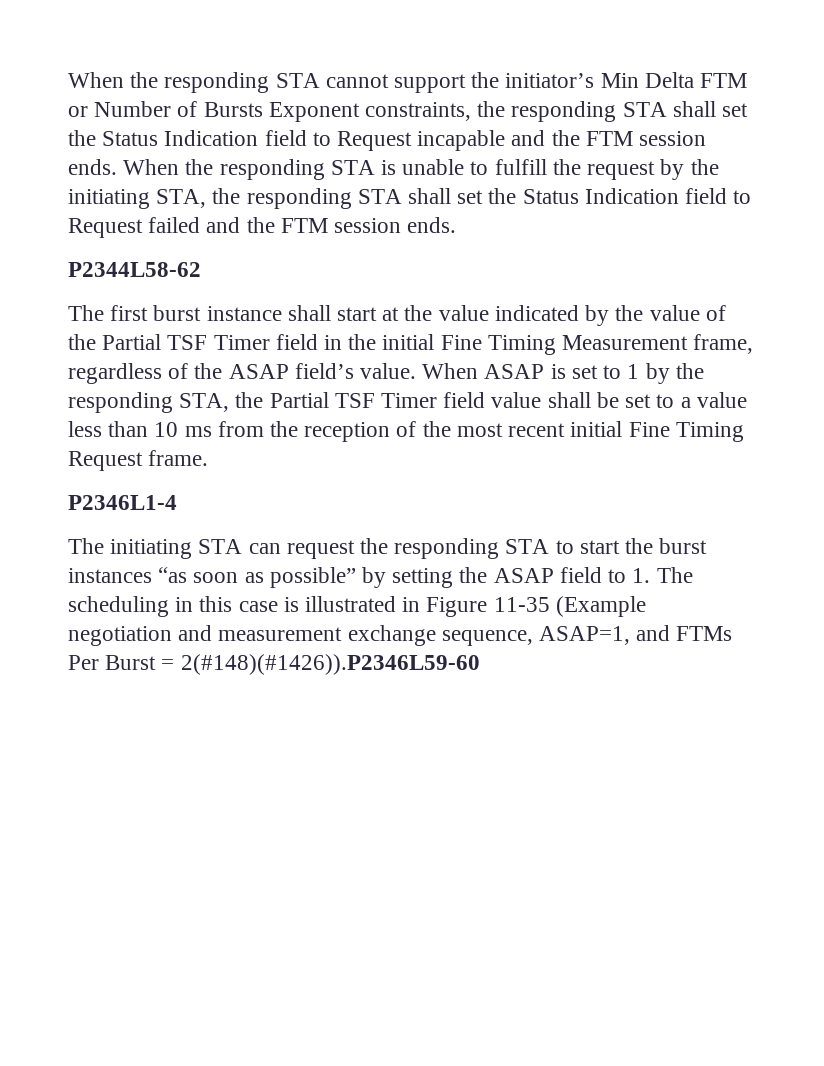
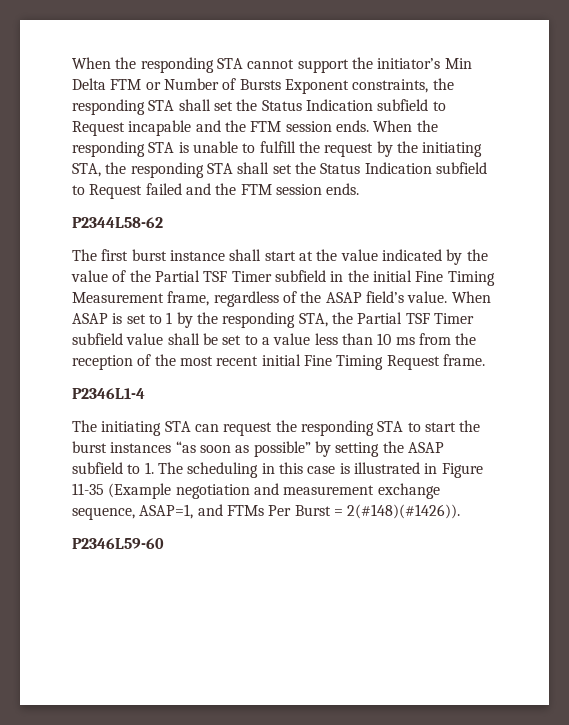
[264,130,307,146] field -> [377,99,429,111] subfield
[685,188,728,204] field -> [435,162,487,174] subfield
[275,334,318,350] field -> [274,270,326,282] subfield
[443,392,486,408] field -> [72,333,123,345] subfield
[559,567,602,583] field -> [72,462,123,474] subfield
[180,654,480,675] 2(#148)(#1426)).P2346L59-60 -> [347,504,461,519] [72,538,164,549] 2(#148)(#1426)). // P2346L59-60

